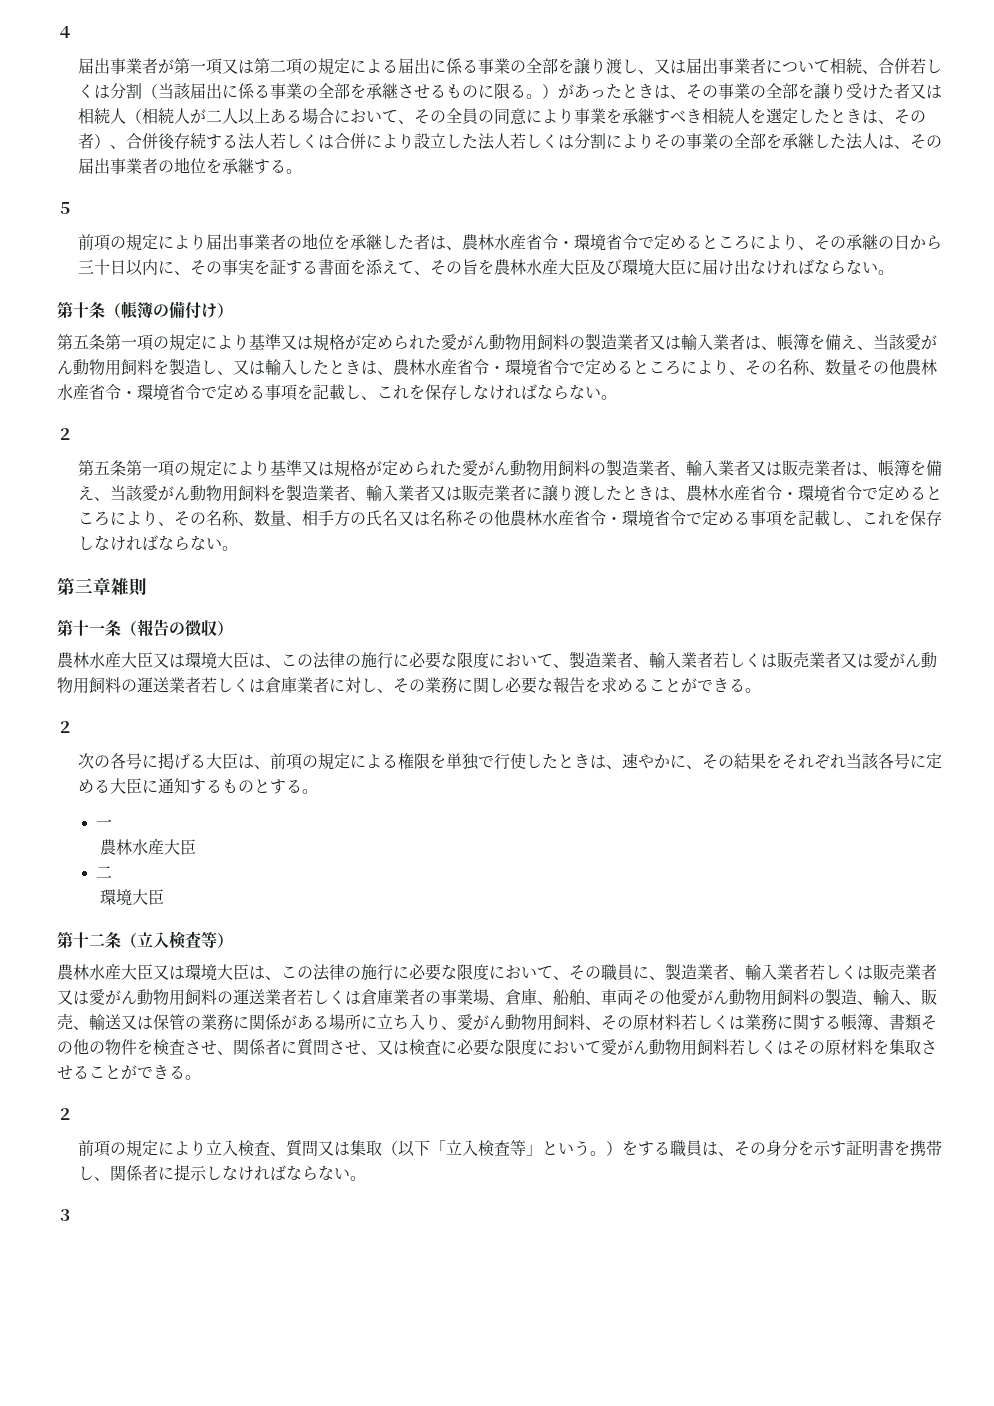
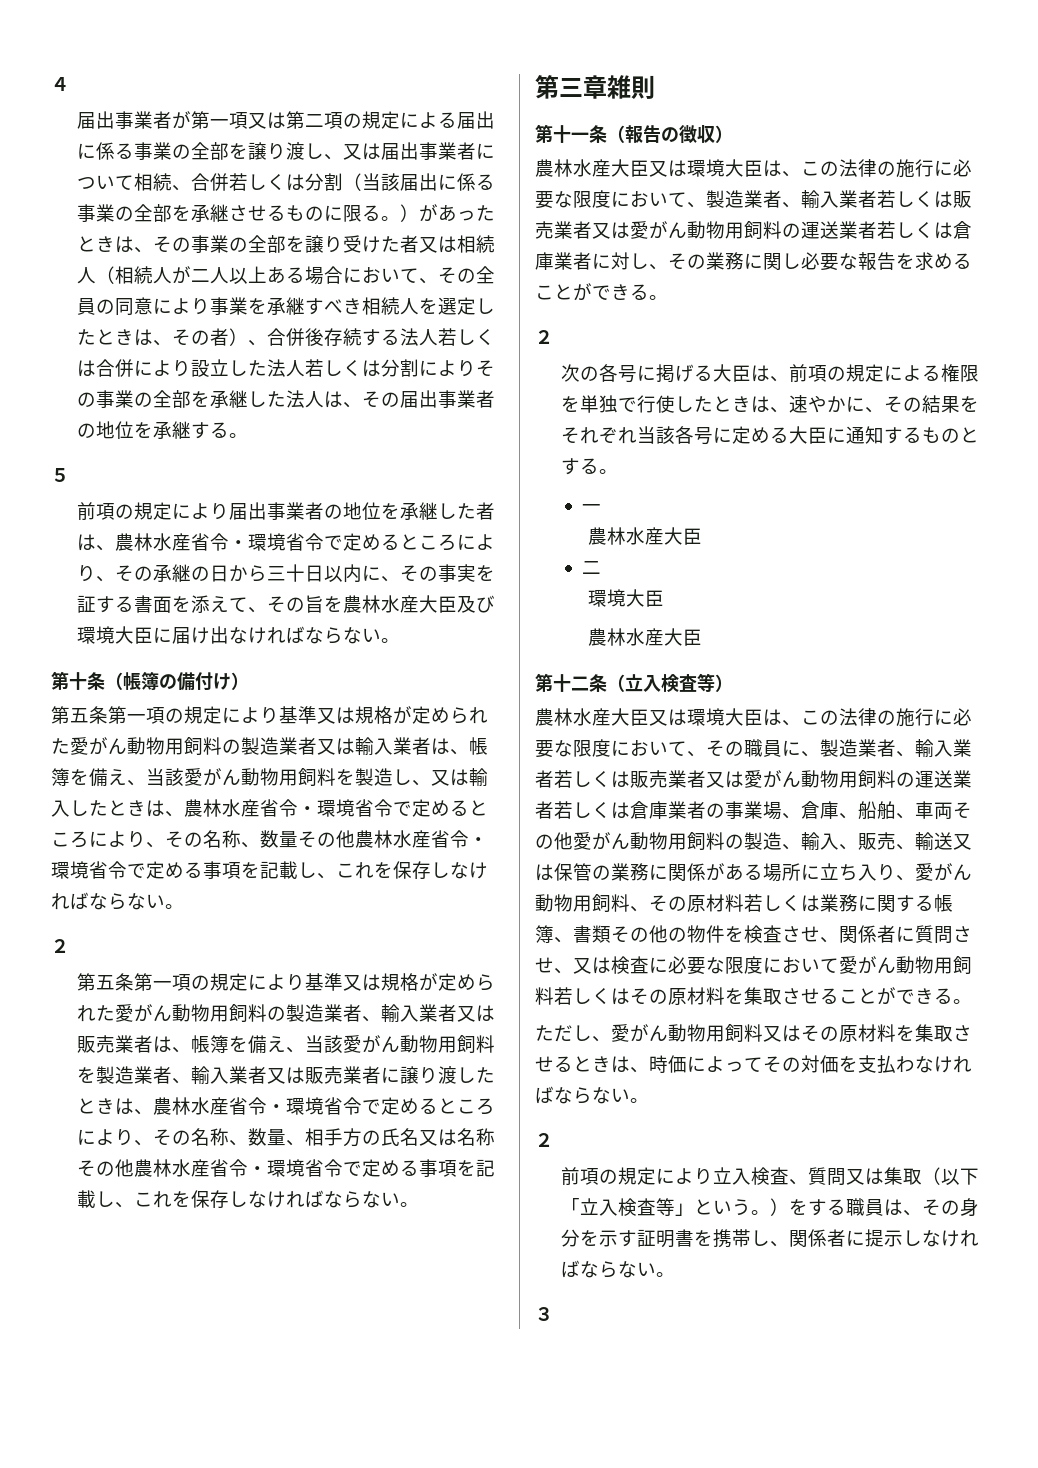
(164, 897) none -> [587,628,702,646] // 農林水産大臣
(201, 1077) none -> [535,1024,972,1043] [535,1055,972,1073] [535,1086,649,1104] // ただし、愛がん動物用飼料又はその原材料を集取させるときは、時価によってその対価を支払わなければならない。

